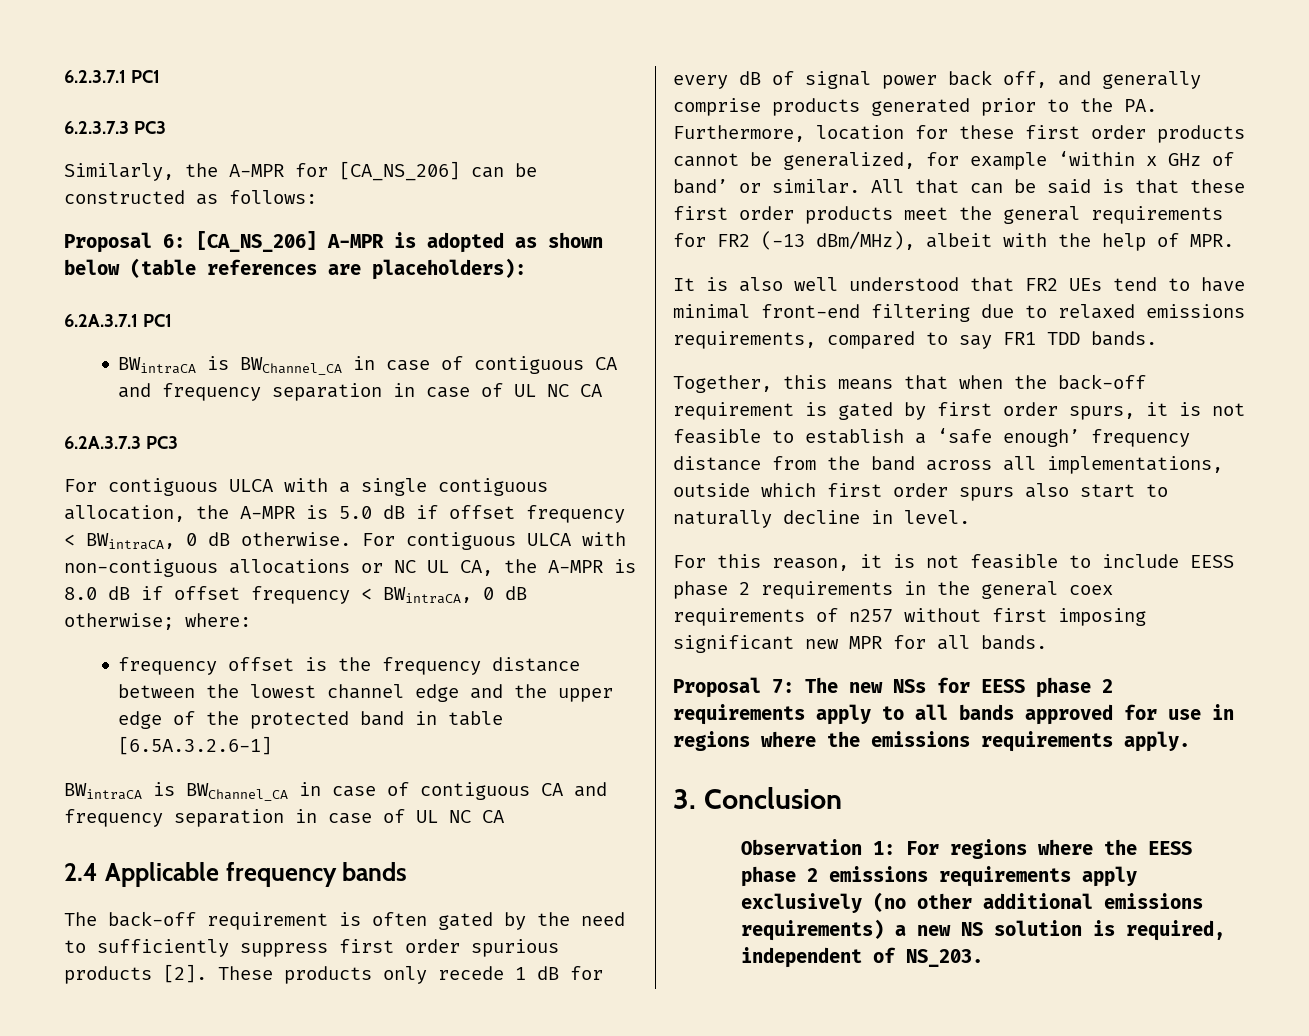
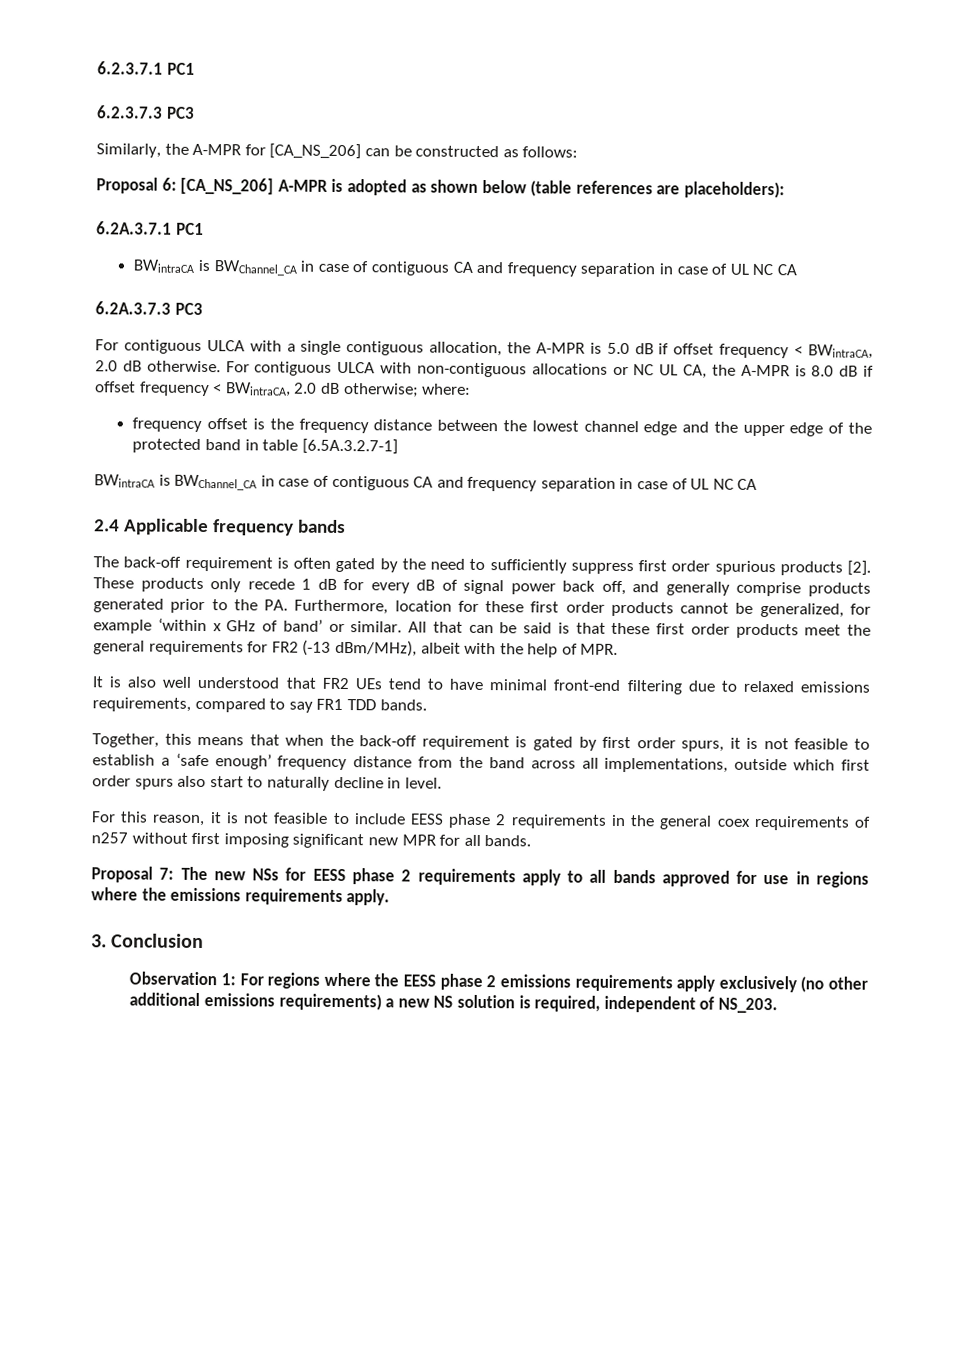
[186,533,197,546] 0 -> [95,360,118,372] 2.0
[483,587,494,600] 0 -> [294,382,318,394] 2.0
[118,736,273,755] [6.5A.3.2.6-1] -> [301,438,398,455] [6.5A.3.2.7-1]

